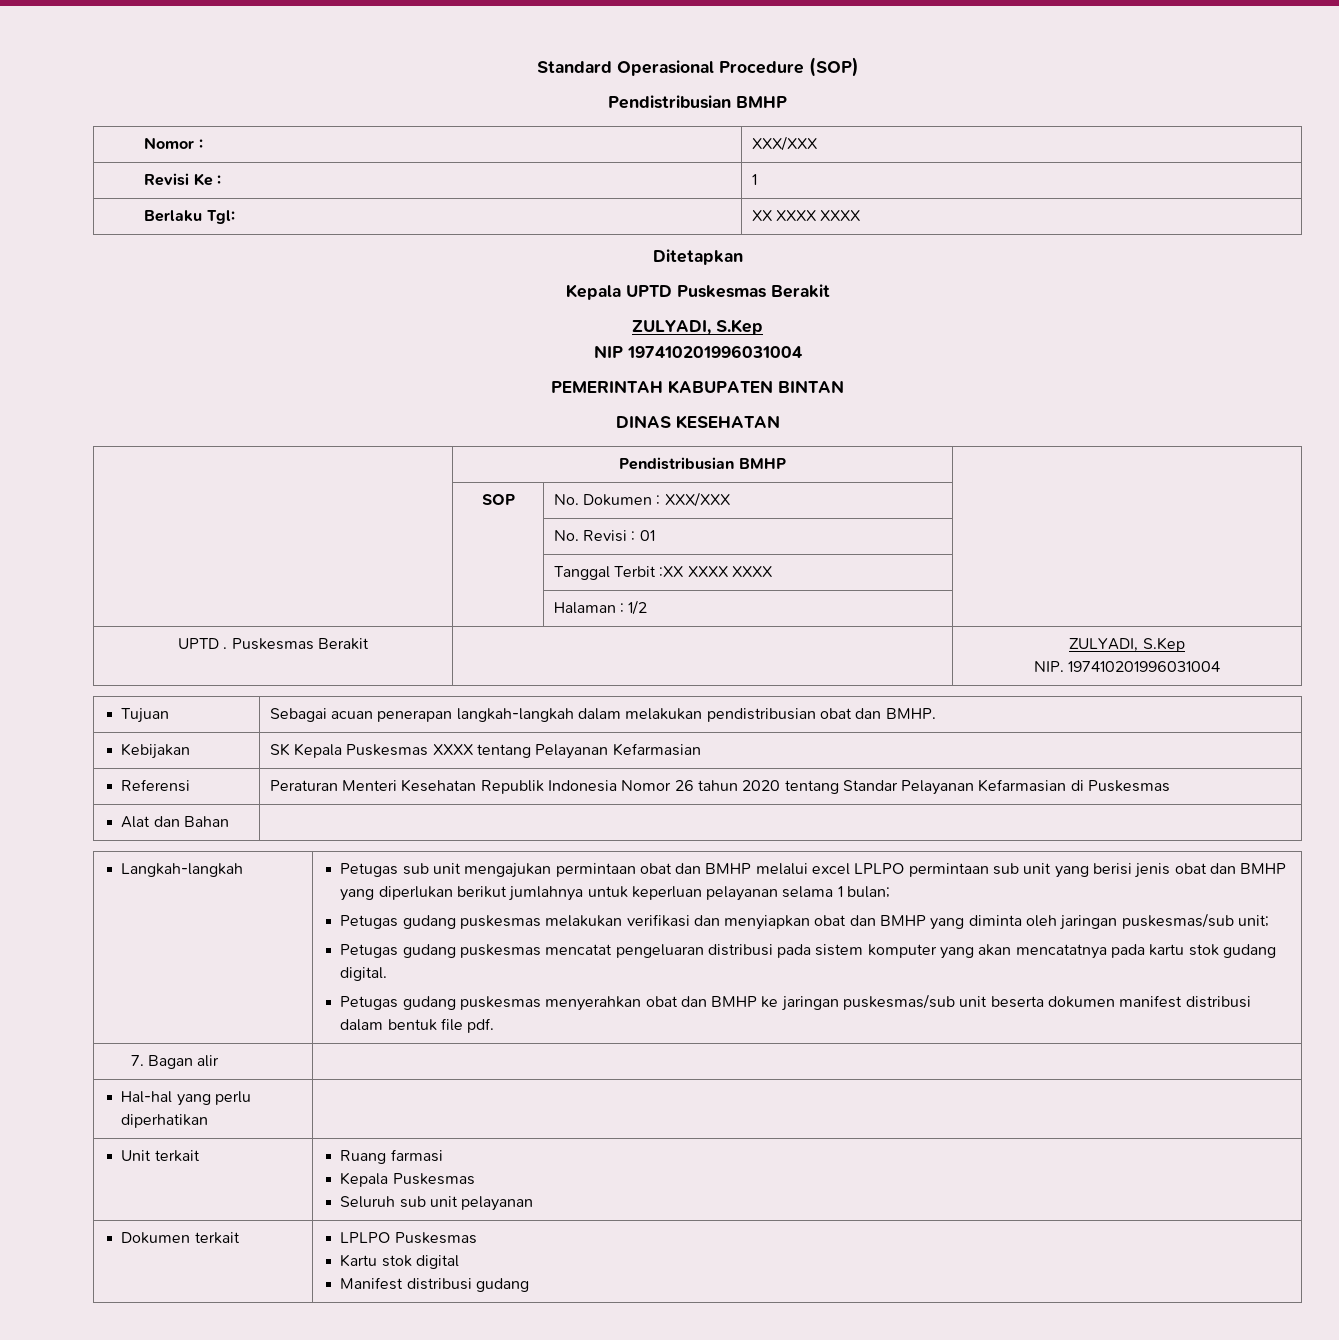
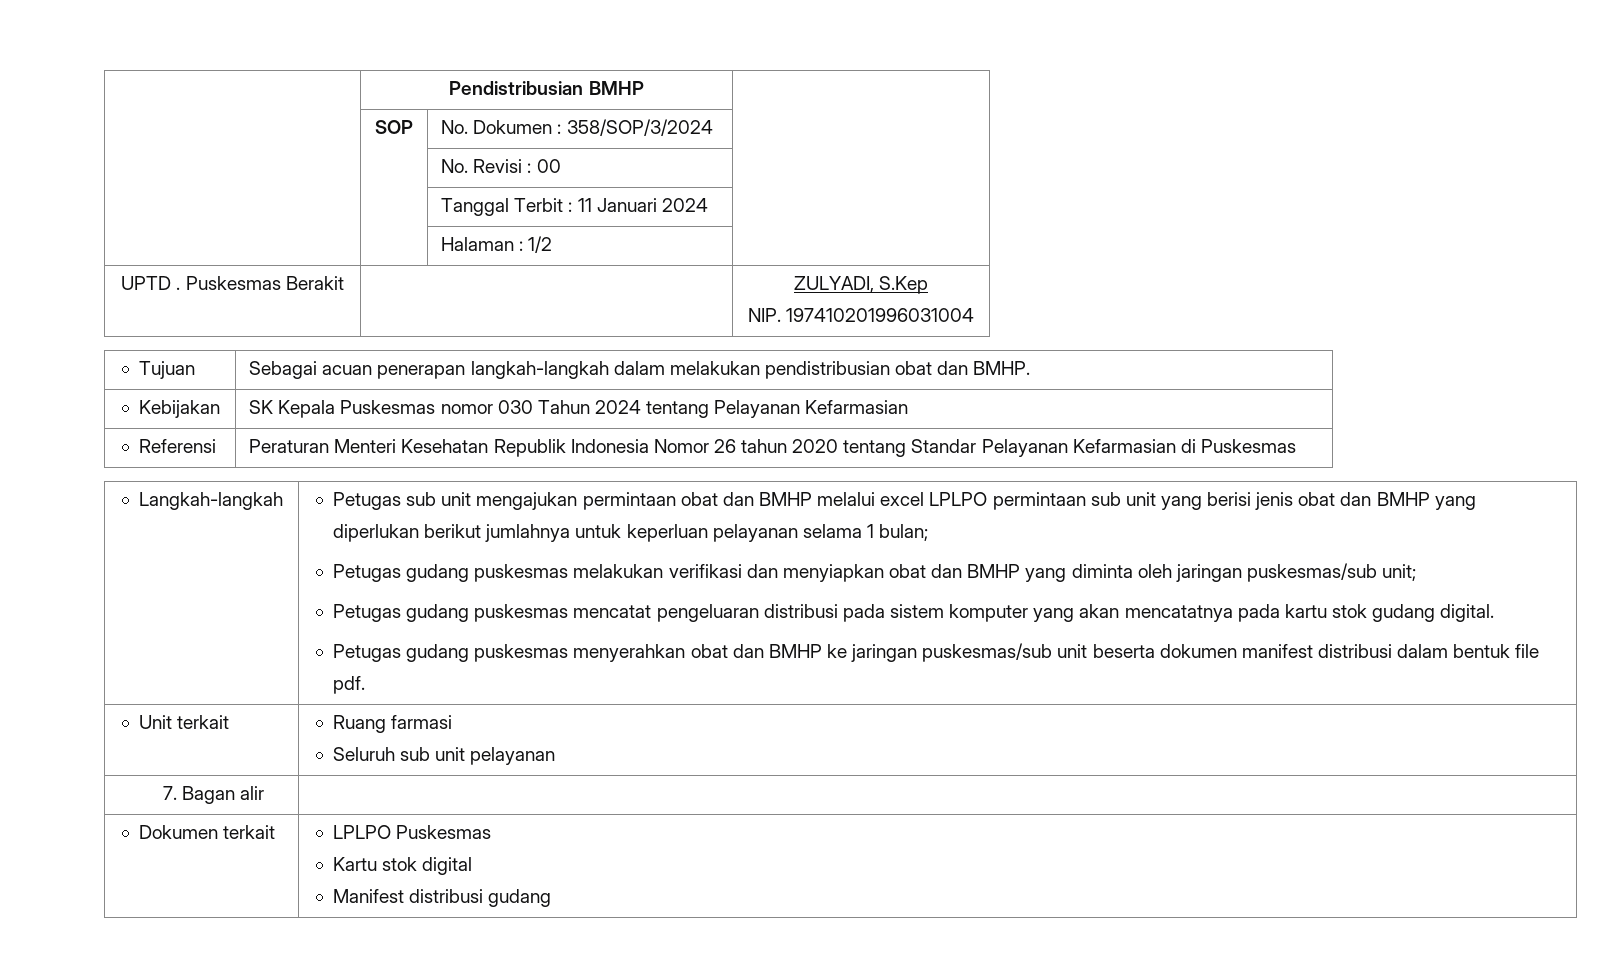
[536,57,859,77] [608,95,787,109] [144,137,203,149] [751,136,818,151] [144,173,221,186] [751,174,757,185] [144,210,235,224] [751,210,862,221] [652,249,743,265] [565,284,830,300] [632,319,763,335] [593,345,802,358] [551,380,844,394] [615,415,780,429] Standard Operasional Procedure (SOP) // Pendistribusian BMHP // Nomor : | XXX/XXX // Revisi Ke : | 1 // Berlaku Tgl: | XX XXXX XXXX // Ditetapkan // Kepala UPTD Puskesmas Berakit // ZULYADI, S.Kep // NIP 197410201996031004 // PEMERINTAH KABUPATEN BINTAN // DINAS KESEHATAN // -> (449, 88) none
[664,492,731,507] XXX/XXX -> [566,119,713,136] 358/SOP/3/2024
[639,530,655,541] 01 -> [536,159,561,173] 00
[659,566,773,577] :XX XXXX XXXX -> [568,198,708,212] : 11 Januari 2024
[432,744,474,755] XXXX -> [440,400,641,414] nomor 030 Tahun 2024
[121,816,229,828] // Alat dan Bahan | -> (1296, 446) none
[130,1055,220,1069] [121,1091,251,1106] [121,1114,209,1128] // 7. Bagan alir | // Hal-hal yang perlu diperhatikan | -> (366, 685) none
[340,1172,475,1187] // Kepala Puskesmas -> (453, 722) none
(534, 1203) none -> [162,786,265,804] // 7. Bagan alir |

